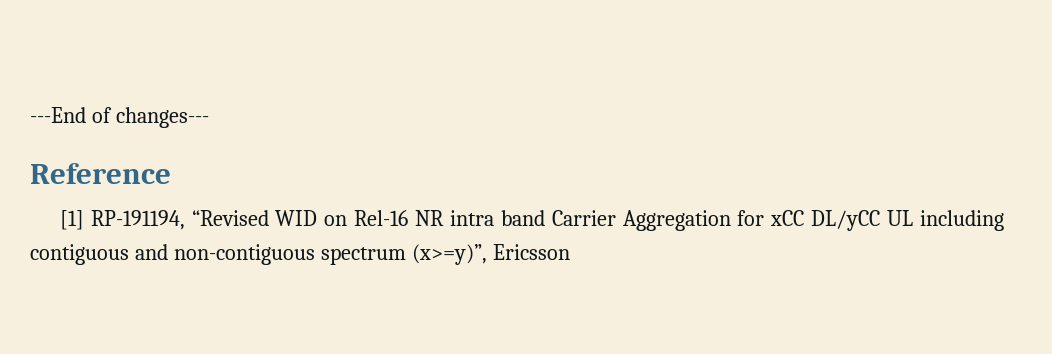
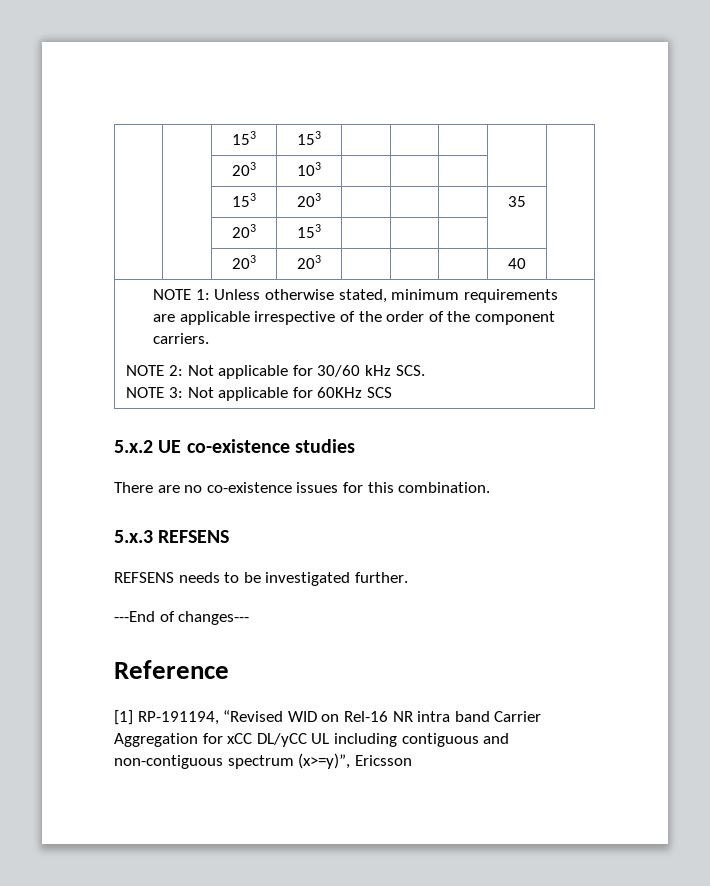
(30, 115) none -> [232,131,256,145] [297,131,321,145] [232,162,256,176] [297,162,321,176] [232,193,256,207] [297,193,321,207] [508,196,526,207] [232,224,256,238] [297,224,321,238] [232,255,256,269] [297,255,321,269] [508,258,526,269] [153,289,558,303] [153,311,555,325] [153,333,210,344] [126,365,425,379] [126,387,392,401] [114,439,355,453] [114,482,491,493] [114,530,230,543] [114,572,408,586] | | 153 | 153 | | | | | // | | 203 | 103 | | | | | // | | 153 | 203 | | | | 35 | // | | 203 | 153 | | | | | // | | 203 | 203 | | | | 40 | // NOTE 1: Unless otherwise stated, minimum requirements are applicable irrespective of the order of the component carriers. // NOTE 2: Not applicable for 30/60 kHz SCS. // NOTE 3: Not applicable for 60KHz SCS // 5.x.2 UE co-existence studies // There are no co-existence issues for this combination. // 5.x.3 REFSENS // REFSENS needs to be investigated further. //

